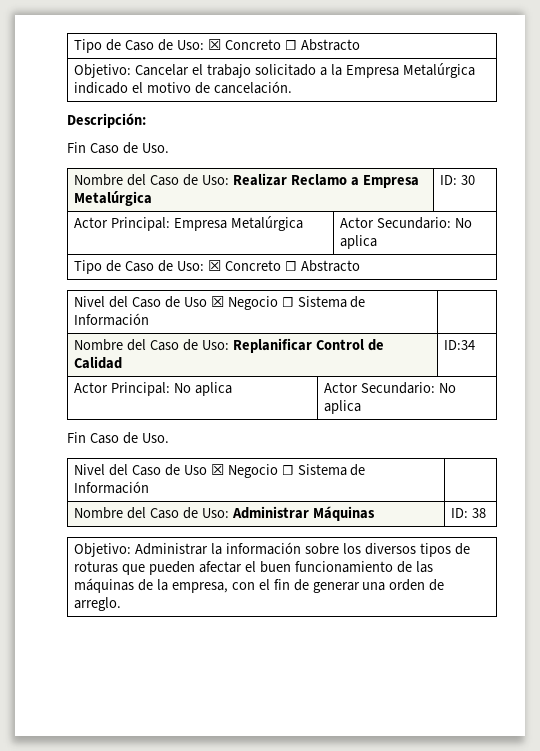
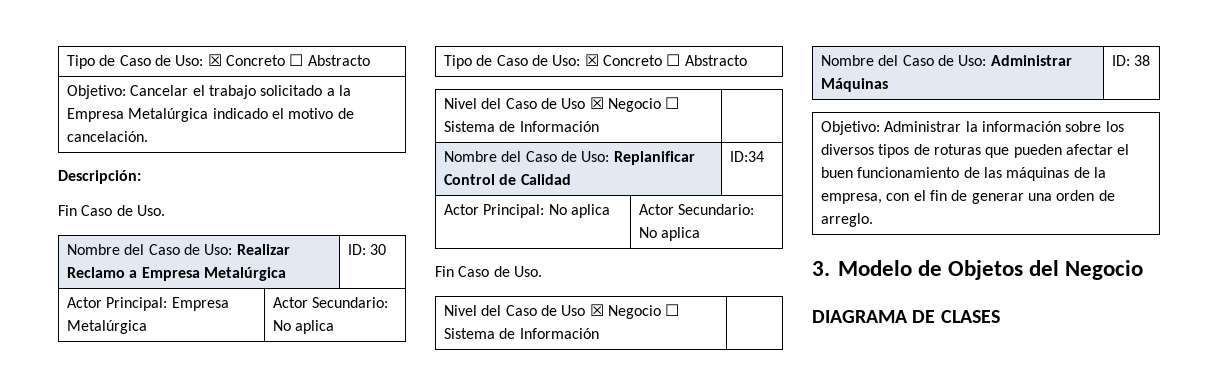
(122, 604) none -> [812,260,1144,280] [812,310,1000,323] // 3. Modelo de Objetos del Negocio // DIAGRAMA DE CLASES

